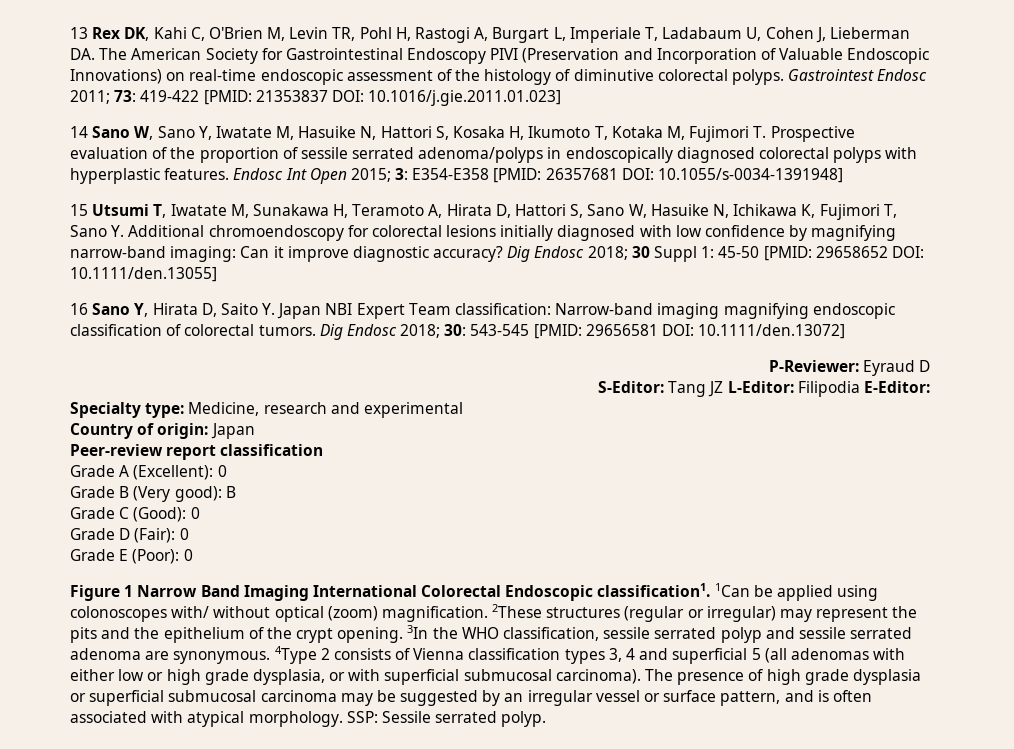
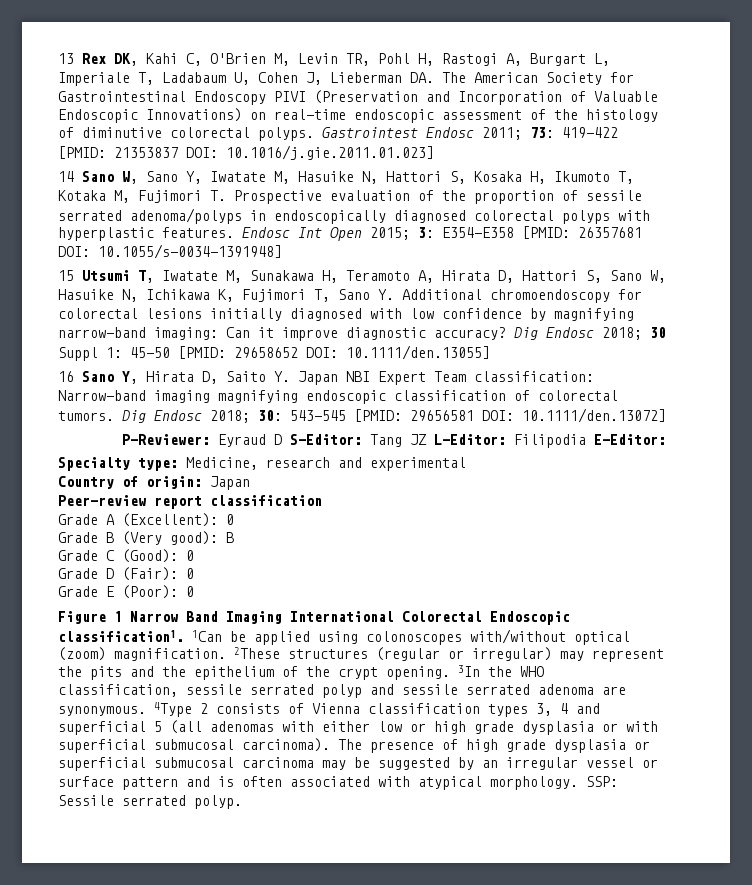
(930, 366) // -> (282, 439) none
[171,606,271,618] with/ without -> [470,629,566,644] with/without
[252,669,325,685] dysplasia, -> [522,721,594,735] dysplasia
[720,691,781,706] pattern, -> [122,777,178,790] pattern

